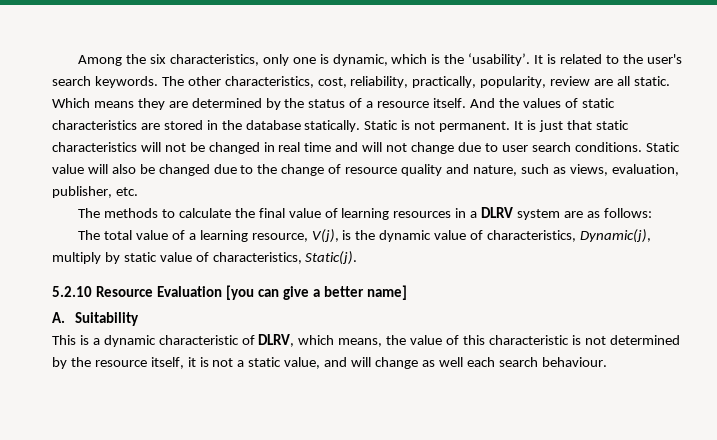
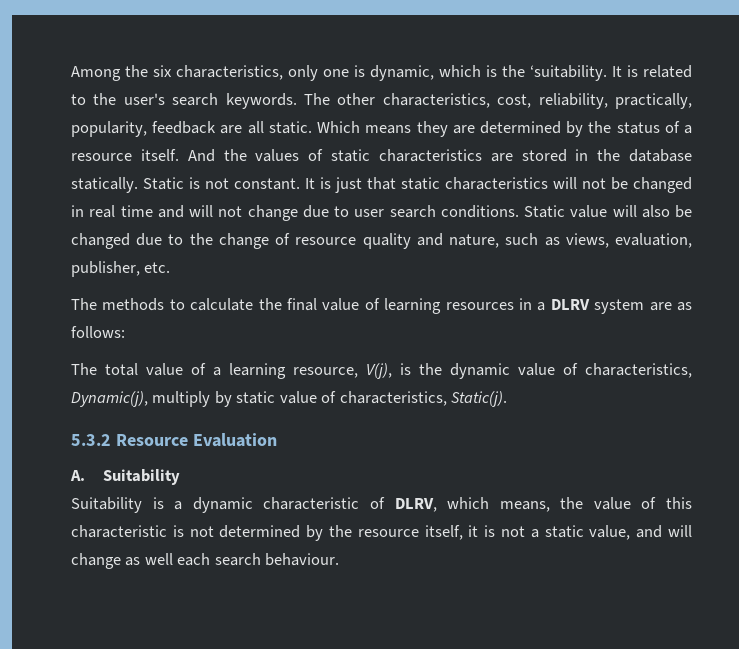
[468,53,531,66] ‘usability’. -> [530,65,607,81] ‘suitability.
[550,76,591,86] review -> [152,121,217,134] feedback
[439,121,511,132] permanent. -> [234,178,300,190] constant.
[52,286,92,297] 5.2.10 -> [71,434,111,446] 5.3.2
[226,285,408,300] [you can give a better name] -> (277, 440) none
[52,335,76,345] This -> [71,497,142,513] Suitability

